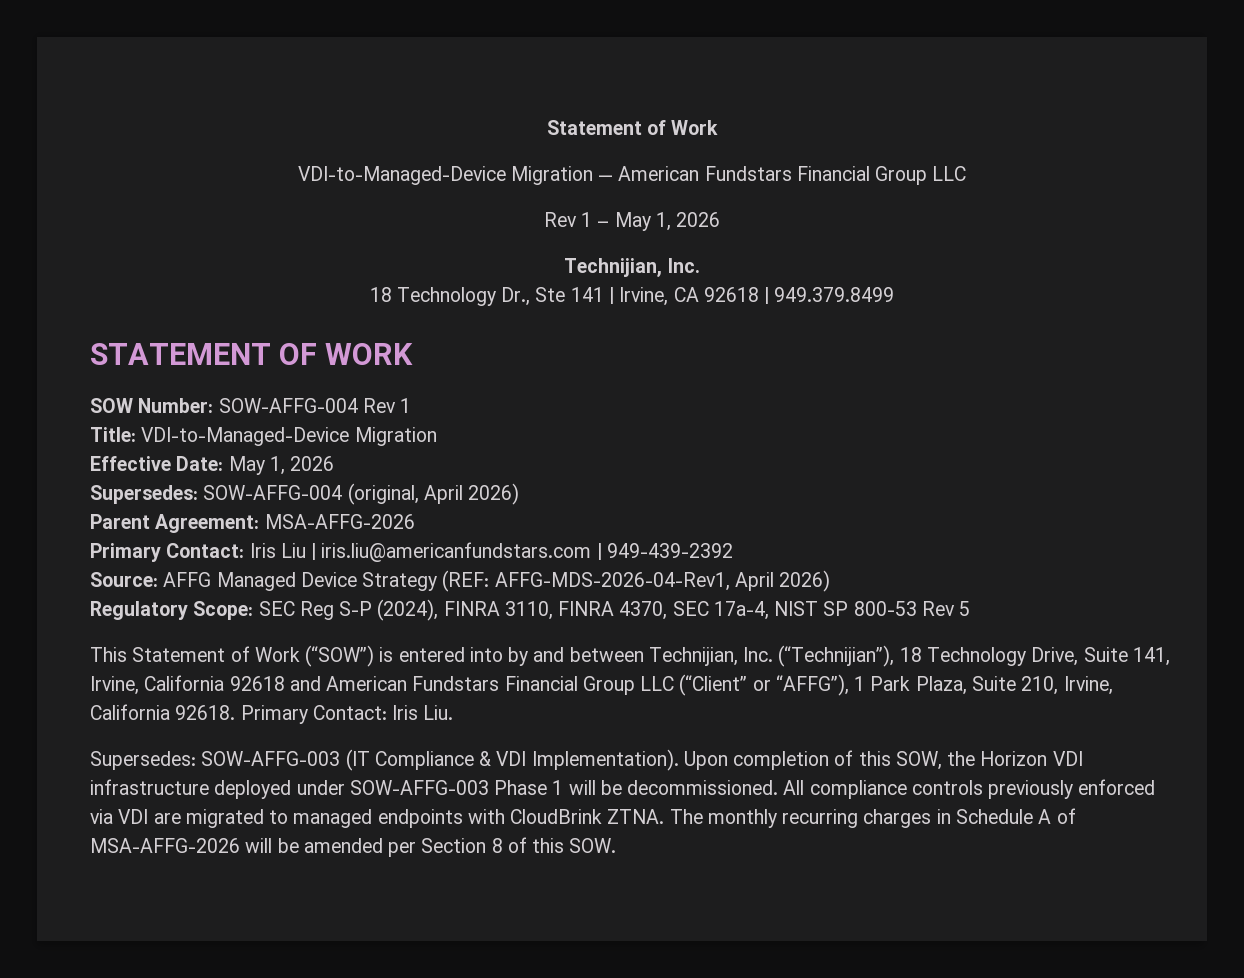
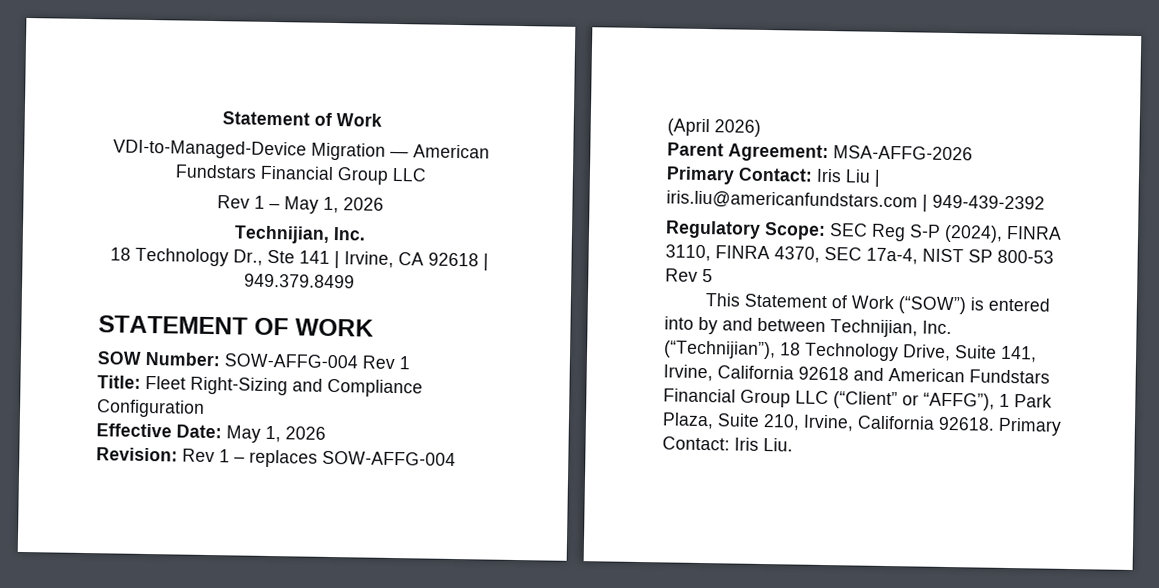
[141,427,437,446] VDI-to-Managed-Device Migration -> [145,375,423,398] [96,399,205,418] Fleet Right-Sizing and Compliance Configuration
[90,483,463,505] Supersedes: SOW-AFFG-004 (original, April -> [96,447,456,468] [667,118,710,137] Revision: Rev 1 – replaces SOW-AFFG-004 (April
[90,570,831,592] // Source: AFFG Managed Device Strategy (REF: AFFG-MDS-2026-04-Rev1, April 2026) -> (1045, 202) none
[90,749,1083,771] [90,779,1156,799] [90,808,1076,828] [90,837,617,857] // Supersedes: SOW-AFFG-003 (IT Compliance & VDI Implementation). Upon completion of this SOW, the Horizon VDI infrastructure deployed under SOW-AFFG-003 Phase 1 will be decommissioned. All compliance controls previously enforced via VDI are migrated to managed endpoints with CloudBrink ZTNA. The monthly recurring charges in Schedule A of MSA-AFFG-2026 will be amended per Section 8 of this SOW. -> (793, 445) none

